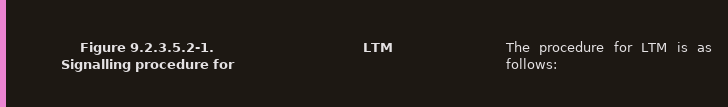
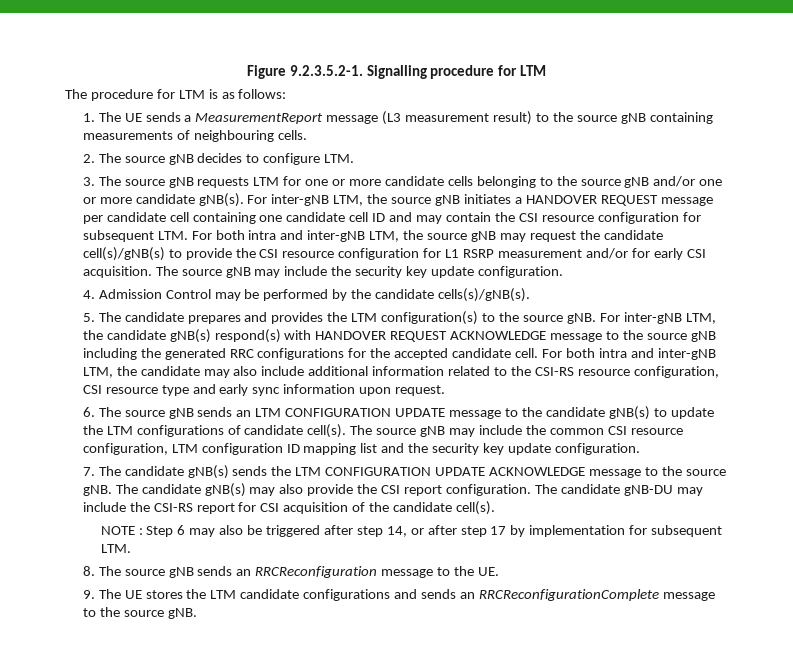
(557, 63) none -> [82,111,713,125] [82,130,307,142] [82,153,355,165] [82,176,723,188] [82,193,713,207] [82,212,701,224] [82,230,663,242] [82,247,706,261] [82,266,563,278] [82,288,531,302] [82,311,716,325] [82,329,716,343] [82,348,716,360] [82,366,719,378] [82,384,446,396] [82,406,714,420] [82,424,683,438] [82,443,640,455] [82,465,726,479] [82,483,703,497] [82,501,495,515] [100,525,723,537] [100,544,131,553] [82,566,499,578] [82,589,715,601] [82,607,197,619] // 1. The UE sends a MeasurementReport message (L3 measurement result) to the source gNB containing measurements of neighbouring cells. // 2. The source gNB decides to configure LTM. // 3. The source gNB requests LTM for one or more candidate cells belonging to the source gNB and/or one or more candidate gNB(s). For inter-gNB LTM, the source gNB initiates a HANDOVER REQUEST message per candidate cell containing one candidate cell ID and may contain the CSI resource configuration for subsequent LTM. For both intra and inter-gNB LTM, the source gNB may request the candidate cell(s)/gNB(s) to provide the CSI resource configuration for L1 RSRP measurement and/or for early CSI acquisition. The source gNB may include the security key update configuration. // 4. Admission Control may be performed by the candidate cells(s)/gNB(s). // 5. The candidate prepares and provides the LTM configuration(s) to the source gNB. For inter-gNB LTM, the candidate gNB(s) respond(s) with HANDOVER REQUEST ACKNOWLEDGE message to the source gNB including the generated RRC configurations for the accepted candidate cell. For both intra and inter-gNB LTM, the candidate may also include additional information related to the CSI-RS resource configuration, CSI resource type and early sync information upon request. // 6. The source gNB sends an LTM CONFIGURATION UPDATE message to the candidate gNB(s) to update the LTM configurations of candidate cell(s). The source gNB may include the common CSI resource configuration, LTM configuration ID mapping list and the security key update configuration. // 7. The candidate gNB(s) sends the LTM CONFIGURATION UPDATE ACKNOWLEDGE message to the source gNB. The candidate gNB(s) may also provide the CSI report configuration. The candidate gNB-DU may include the CSI-RS report for CSI acquisition of the candidate cell(s). // NOTE : Step 6 may also be triggered after step 14, or after step 17 by implementation for subsequent LTM. // 8. The source gNB sends an RRCReconfiguration message to the UE. // 9. The UE stores the LTM candidate configurations and sends an RRCReconfigurationComplete message to the source gNB.

